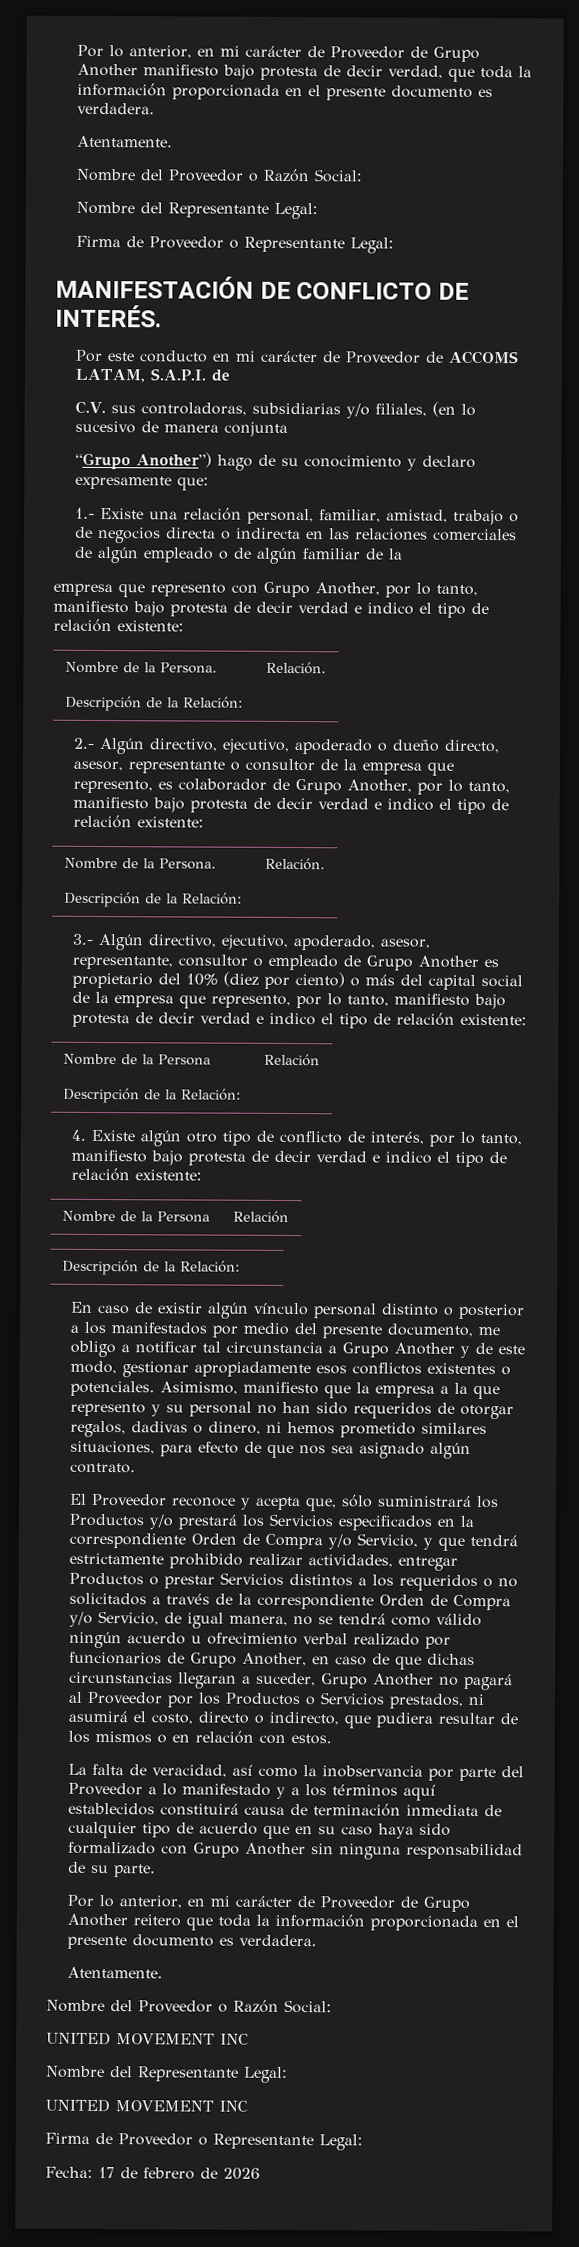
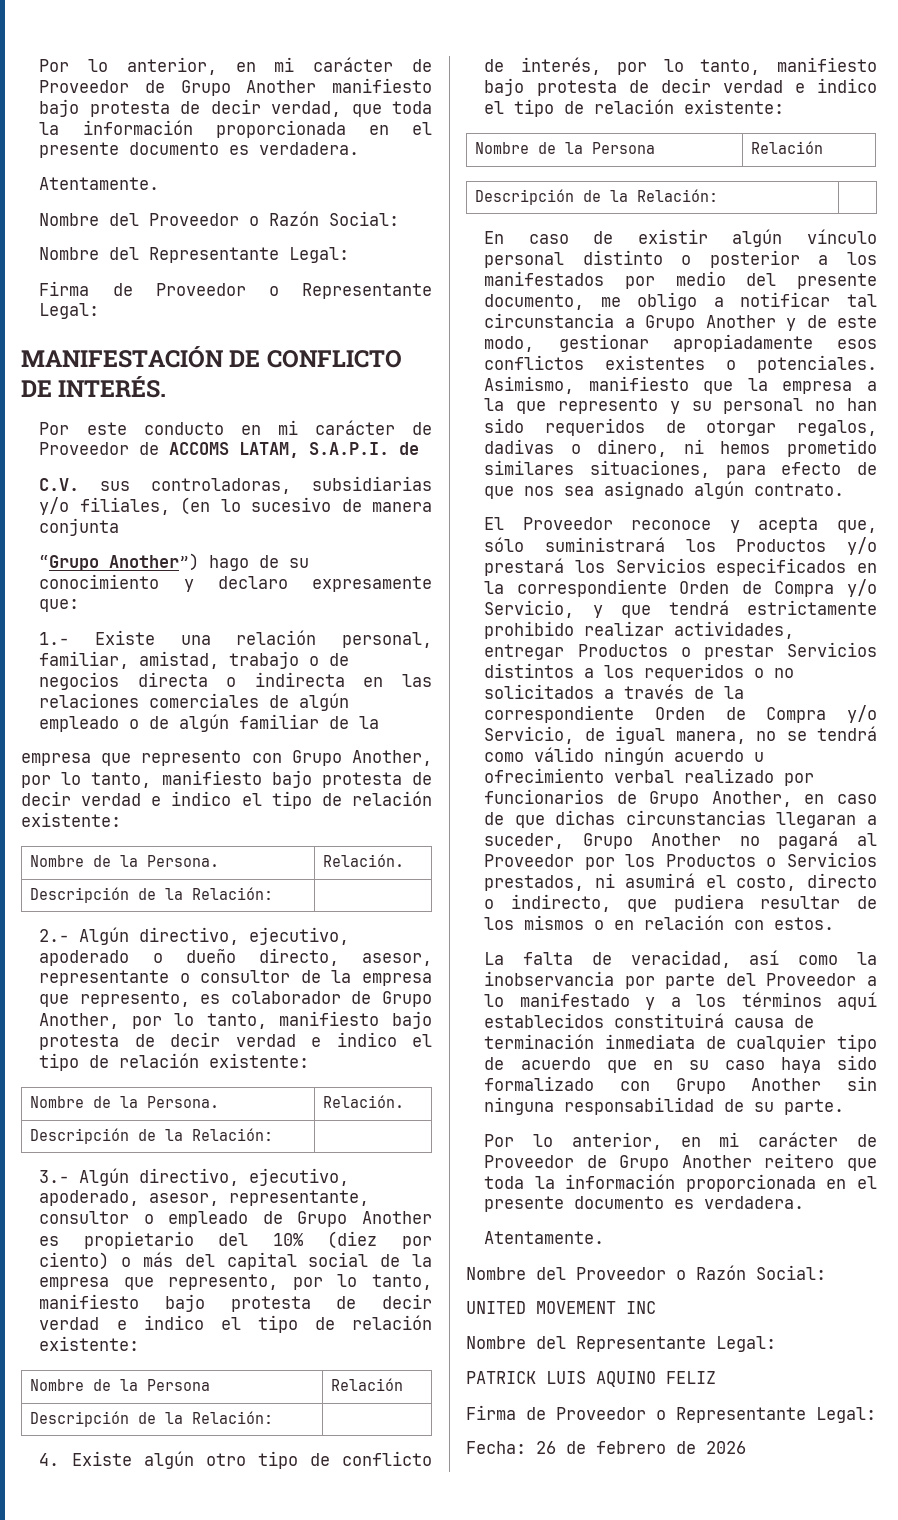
[45,2098,248,2113] UNITED MOVEMENT INC -> [466,1371,716,1387] PATRICK LUIS AQUINO FELIZ
[98,2167,115,2179] 17 -> [536,1441,556,1454] 26

